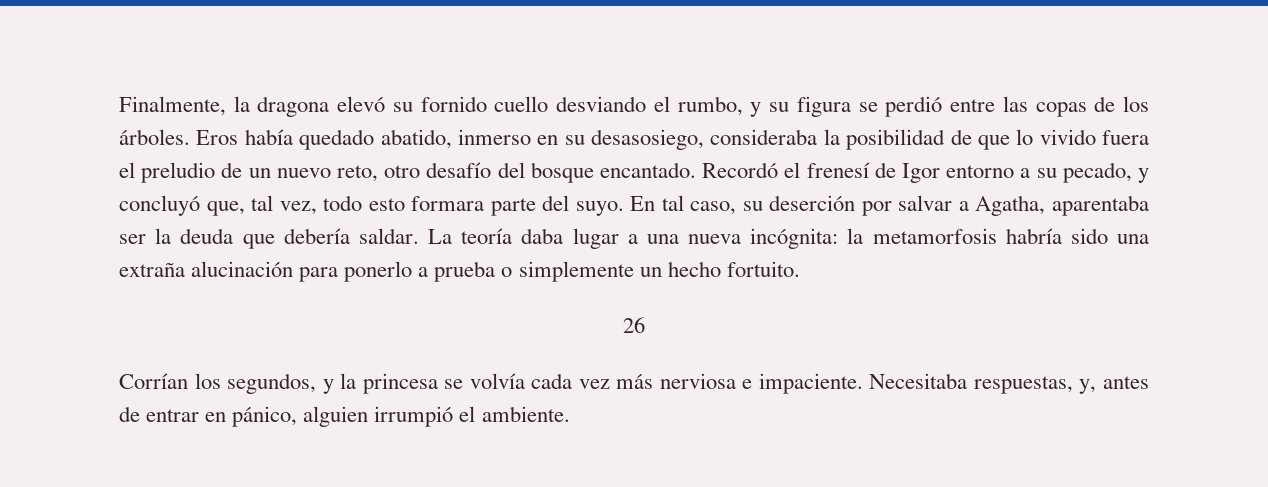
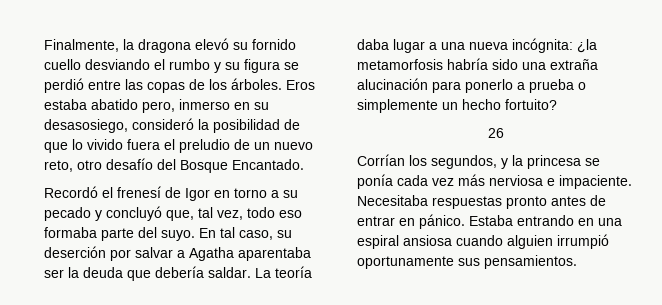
[677,96,743,116] rumbo, -> [169,59,210,70] rumbo
[244,129,452,150] había quedado abatido, -> [44,99,175,113] estaba abatido pero,
[710,129,818,145] consideraba -> [132,118,194,130] consideró
[530,162,696,183] bosque encantado. -> [180,159,304,173] Bosque Encantado. //
[946,165,1015,178] entorno -> [214,188,267,198] en torno
[1062,162,1132,183] pecado, -> [44,207,91,221] pecado
[368,196,485,211] esto formara -> [279,210,302,218] [44,227,97,238] eso formaba
[975,195,1046,216] Agatha, -> [189,247,234,261] Agatha
[847,228,864,244] la -> [577,39,597,53] ¿la
[726,261,800,277] fortuito. -> [505,99,557,110] fortuito?
[469,373,525,389] volvía -> [357,174,393,189] ponía
[973,376,1097,394] respuestas, y, -> [432,196,547,209] respuestas pronto
[232,406,570,427] pánico, alguien irrumpió el ambiente. -> [419,214,622,229] [357,234,609,249] [357,255,577,269] pánico. Estaba entrando en una espiral ansiosa cuando alguien irrumpió oportunamente sus pensamientos.

